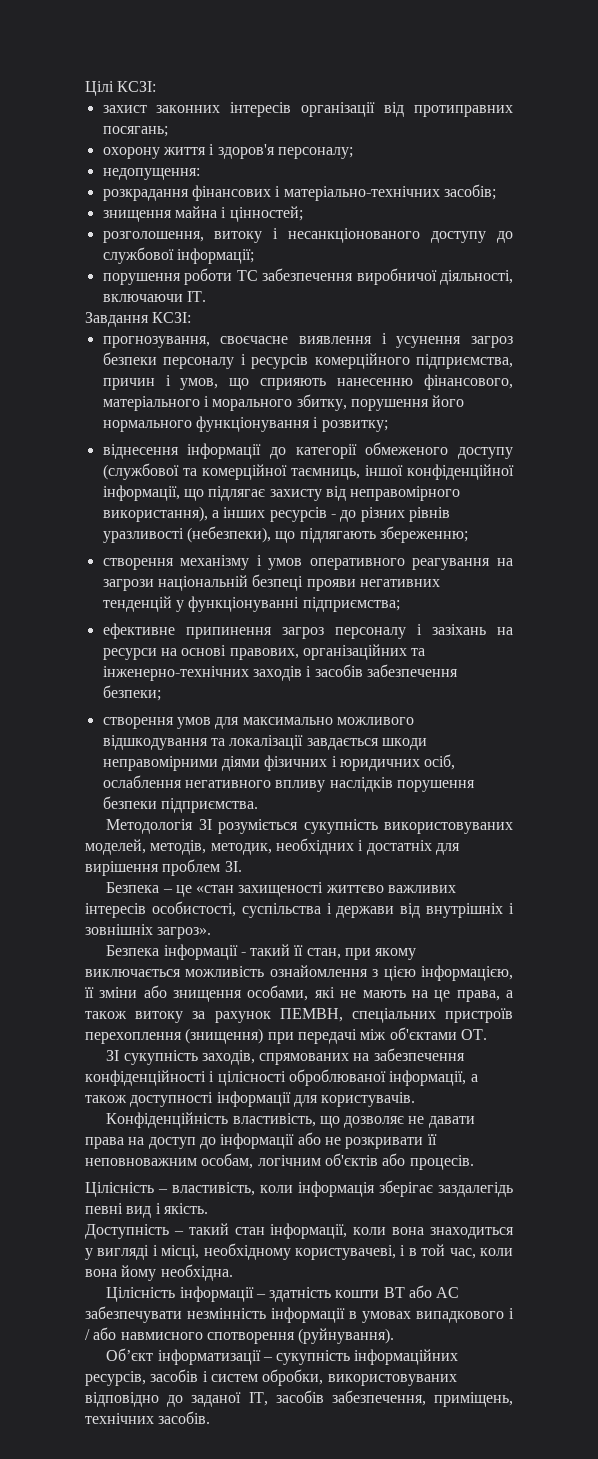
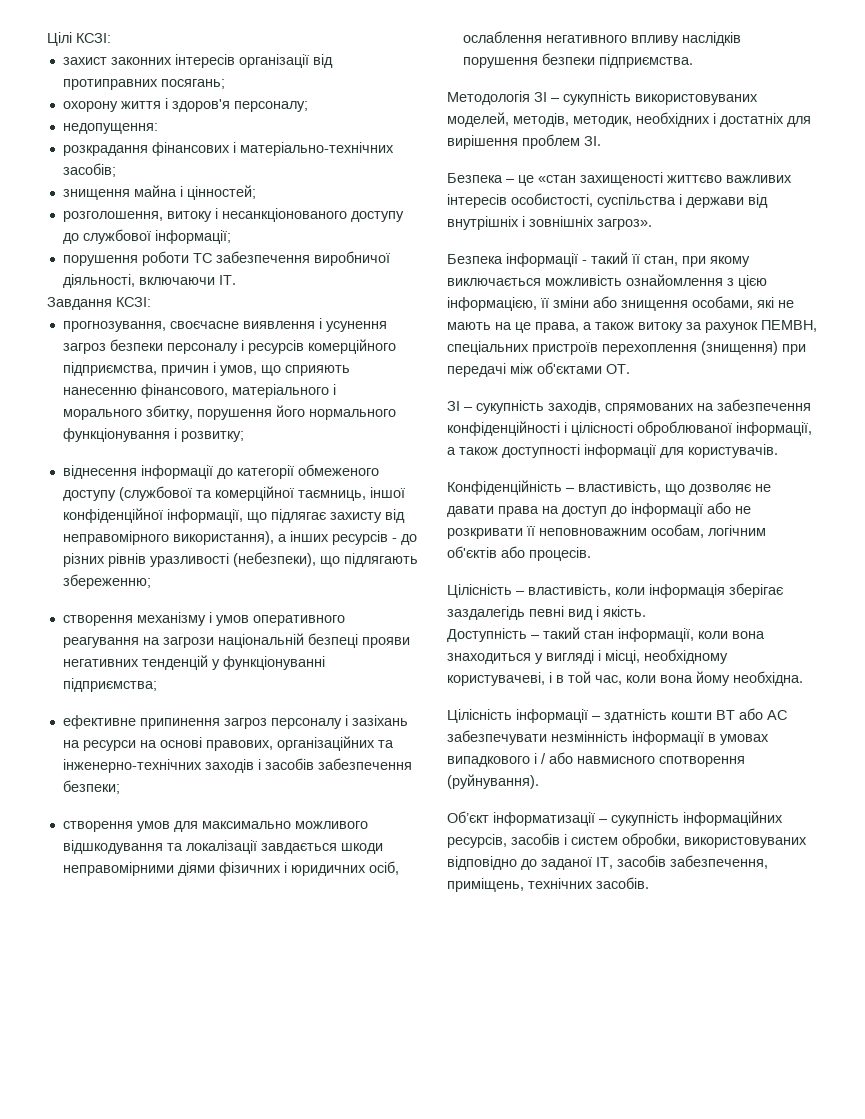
[218,819,299,834] розуміється -> [551,98,560,102] –
(120, 1055) none -> [464,407,473,411] –
(229, 1120) none -> [566,488,575,492] –

